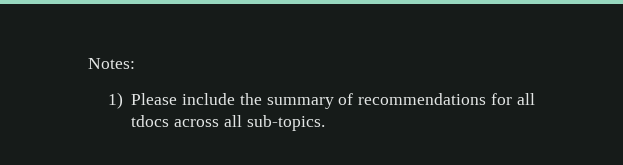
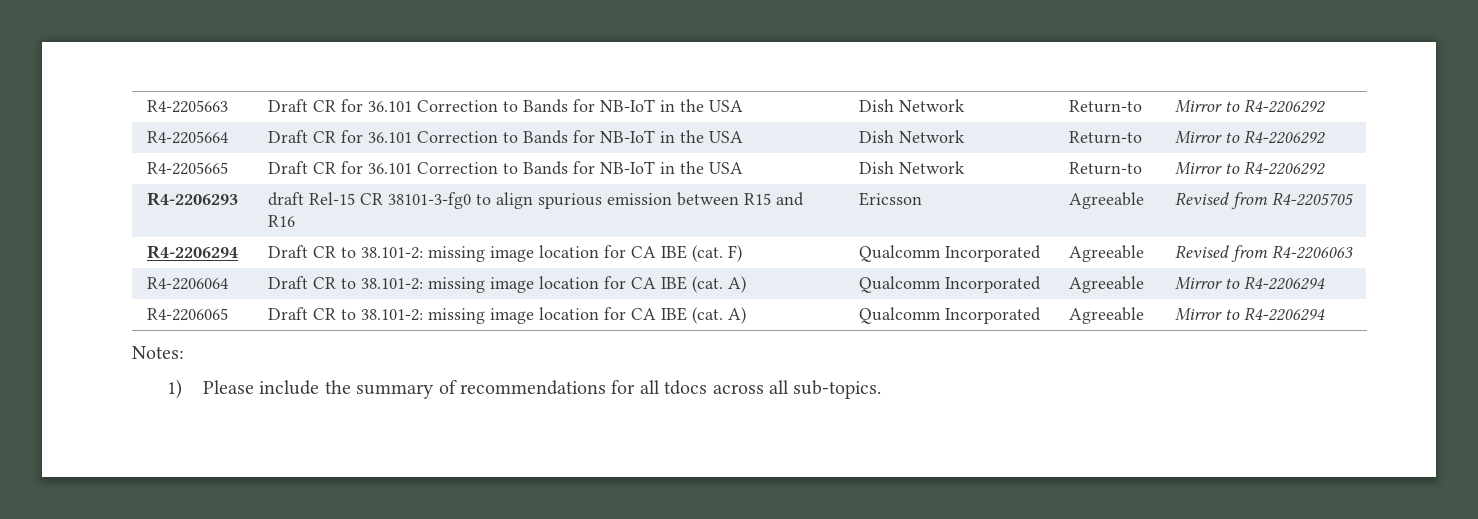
(88, 63) none -> [146,100,228,113] [267,99,743,113] [858,99,965,112] [1068,100,1142,113] [1174,99,1326,113] [146,131,228,144] [267,130,743,144] [858,130,965,143] [1068,131,1142,144] [1174,130,1326,144] [146,162,228,175] [267,161,743,175] [858,161,965,174] [1068,162,1142,175] [1174,161,1326,175] [146,192,238,206] [267,192,804,209] [267,215,295,227] [858,192,922,206] [1068,192,1144,209] [1174,192,1353,209] [146,245,238,259] [267,245,742,262] [858,245,1041,262] [1068,245,1144,262] [1174,245,1353,262] [146,277,228,290] [267,276,746,293] [858,276,1041,293] [1068,276,1144,293] [1174,276,1325,290] [146,308,228,321] [267,307,746,324] [858,307,1041,324] [1068,307,1144,324] [1174,307,1325,321] R4-2205663 | Draft CR for 36.101 Correction to Bands for NB-IoT in the USA | Dish Network | Return-to | Mirror to R4-2206292 // R4-2205664 | Draft CR for 36.101 Correction to Bands for NB-IoT in the USA | Dish Network | Return-to | Mirror to R4-2206292 // R4-2205665 | Draft CR for 36.101 Correction to Bands for NB-IoT in the USA | Dish Network | Return-to | Mirror to R4-2206292 // R4-2206293 | draft Rel-15 CR 38101-3-fg0 to align spurious emission between R15 and R16 | Ericsson | Agreeable | Revised from R4-2205705 // R4-2206294 | Draft CR to 38.101-2: missing image location for CA IBE (cat. F) | Qualcomm Incorporated | Agreeable | Revised from R4-2206063 // R4-2206064 | Draft CR to 38.101-2: missing image location for CA IBE (cat. A) | Qualcomm Incorporated | Agreeable | Mirror to R4-2206294 // R4-2206065 | Draft CR to 38.101-2: missing image location for CA IBE (cat. A) | Qualcomm Incorporated | Agreeable | Mirror to R4-2206294 //

